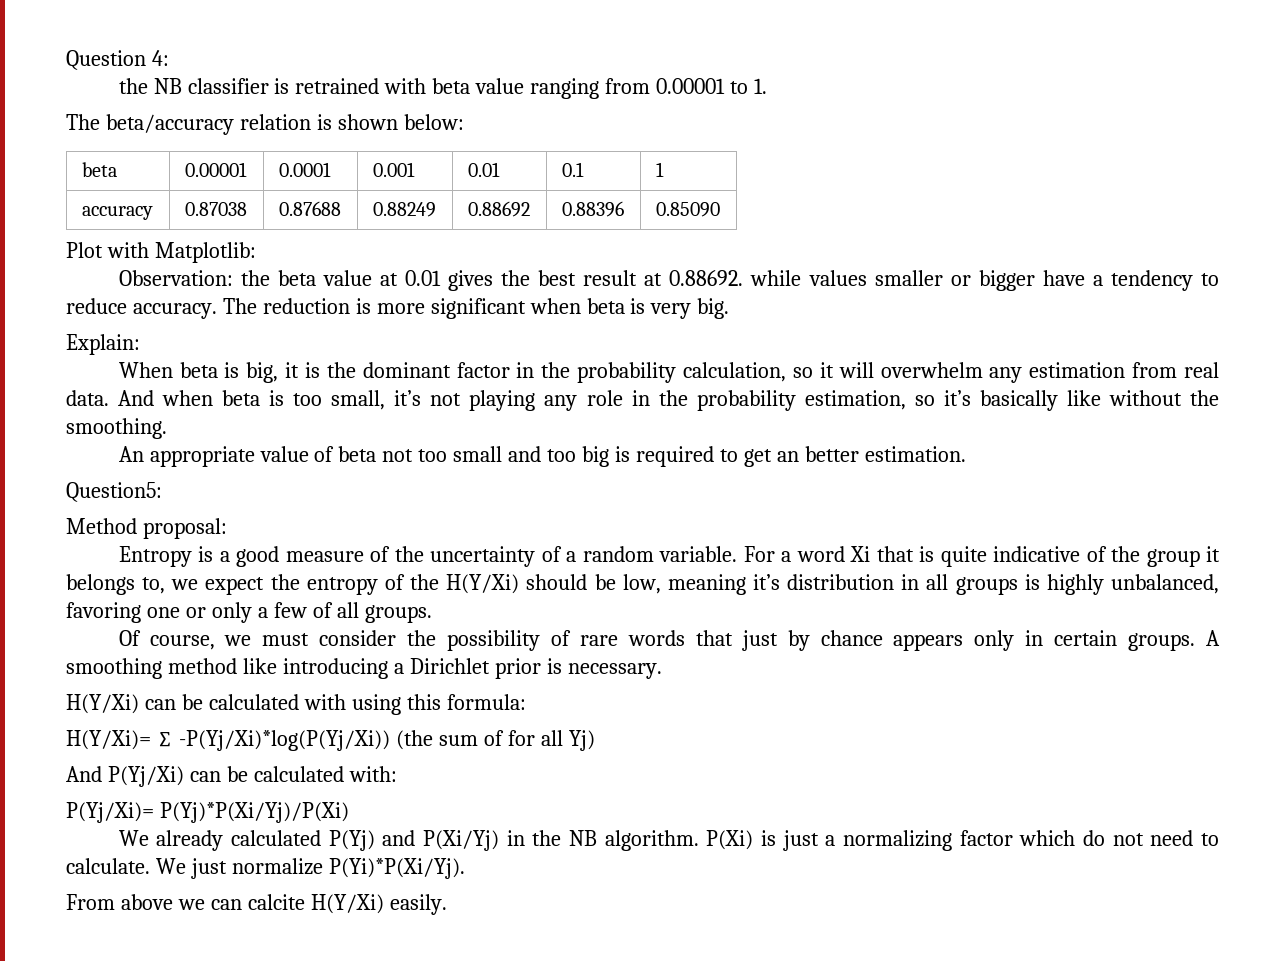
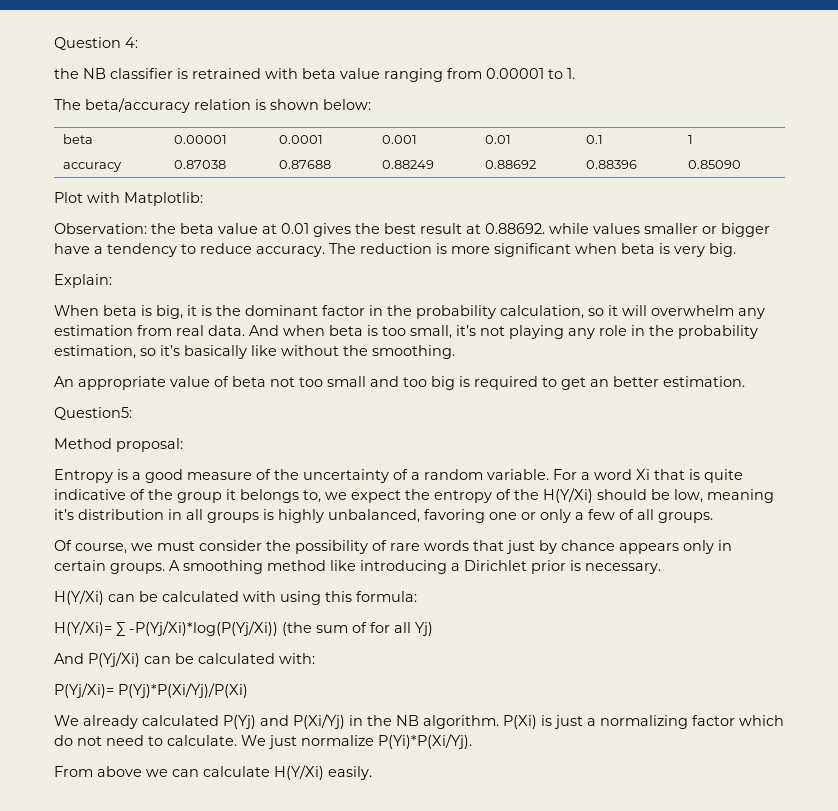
[247,894,305,910] calcite -> [203,766,270,777] calculate

